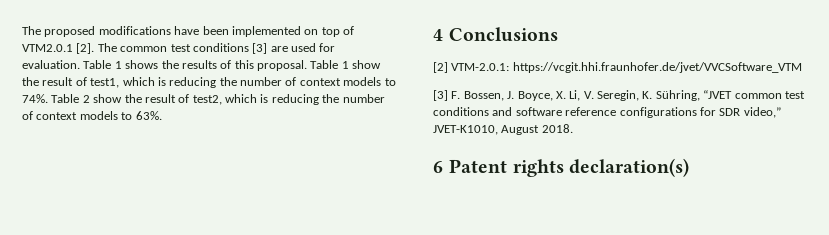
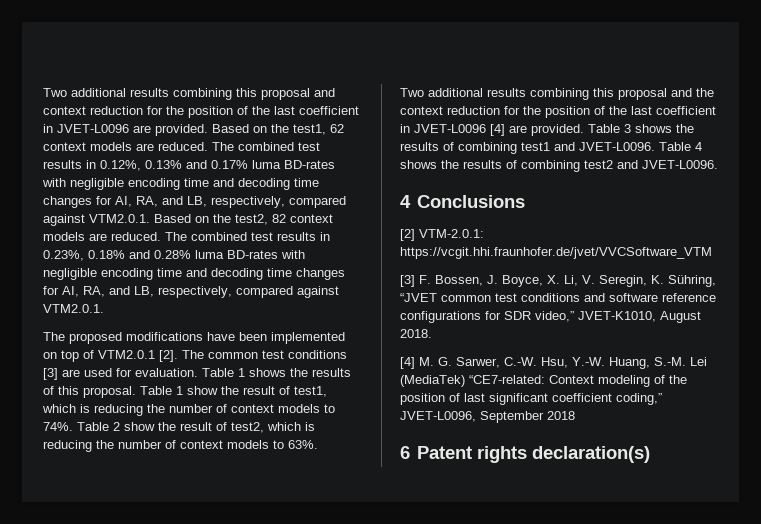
(22, 30) none -> [43,88,335,100] [43,106,359,118] [43,124,344,136] [43,142,320,151] [43,160,335,171] [42,178,319,190] [43,196,346,208] [43,214,333,226] [43,232,330,241] [43,250,305,261] [43,268,345,280] [43,286,339,298] [43,304,104,313] Two additional results combining this proposal and context reduction for the position of the last coefficient in JVET-L0096 are provided. Based on the test1, 62 context models are reduced. The combined test results in 0.12%, 0.13% and 0.17% luma BD-rates with negligible encoding time and decoding time changes for AI, RA, and LB, respectively, compared against VTM2.0.1. Based on the test2, 82 context models are reduced. The combined test results in 0.23%, 0.18% and 0.28% luma BD-rates with negligible encoding time and decoding time changes for AI, RA, and LB, respectively, compared against VTM2.0.1. //
(162, 115) none -> [400,88,714,100] [400,106,716,118] [400,124,694,136] [400,142,702,154] [400,160,718,172] // Two additional results combining this proposal and the context reduction for the position of the last coefficient in JVET-L0096 [4] are provided. Table 3 shows the results of combining test1 and JVET-L0096. Table 4 shows the results of combining test2 and JVET-L0096.
(573, 128) none -> [400,357,707,369] [400,375,687,387] [400,393,662,405] [400,411,575,423] // [4] M. G. Sarwer, C.-W. Hsu, Y.-W. Huang, S.-M. Lei (MediaTek) “CE7-related: Context modeling of the position of last significant coefficient coding,” JVET-L0096, September 2018

